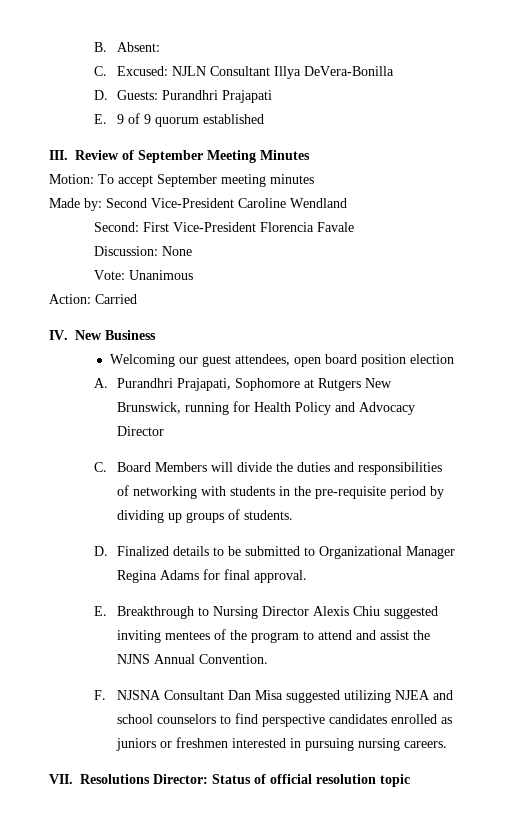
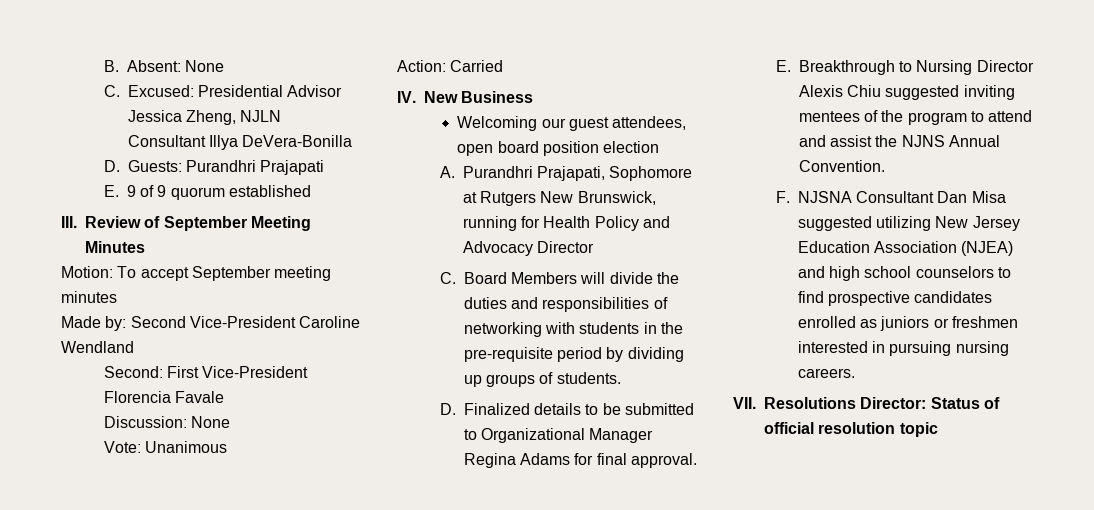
[116,42,160,52] Absent: -> [126,60,224,72] Absent: None
(168, 71) none -> [197,85,343,97] [127,110,236,125] Presidential Advisor Jessica Zheng,
[394,690,453,700] NJEA and -> [935,216,1020,231] [797,241,1014,256] [797,266,860,281] New Jersey Education Association (NJEA) and high
[261,714,325,727] perspective -> [827,291,910,306] prospective

